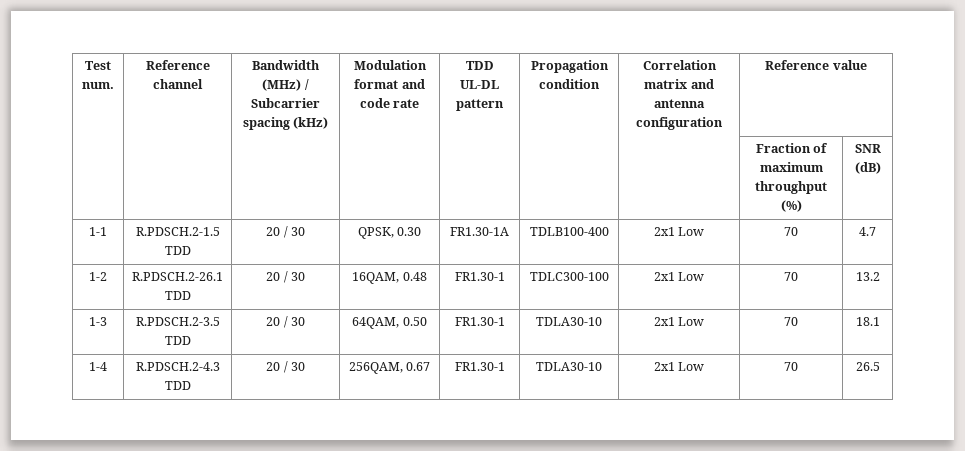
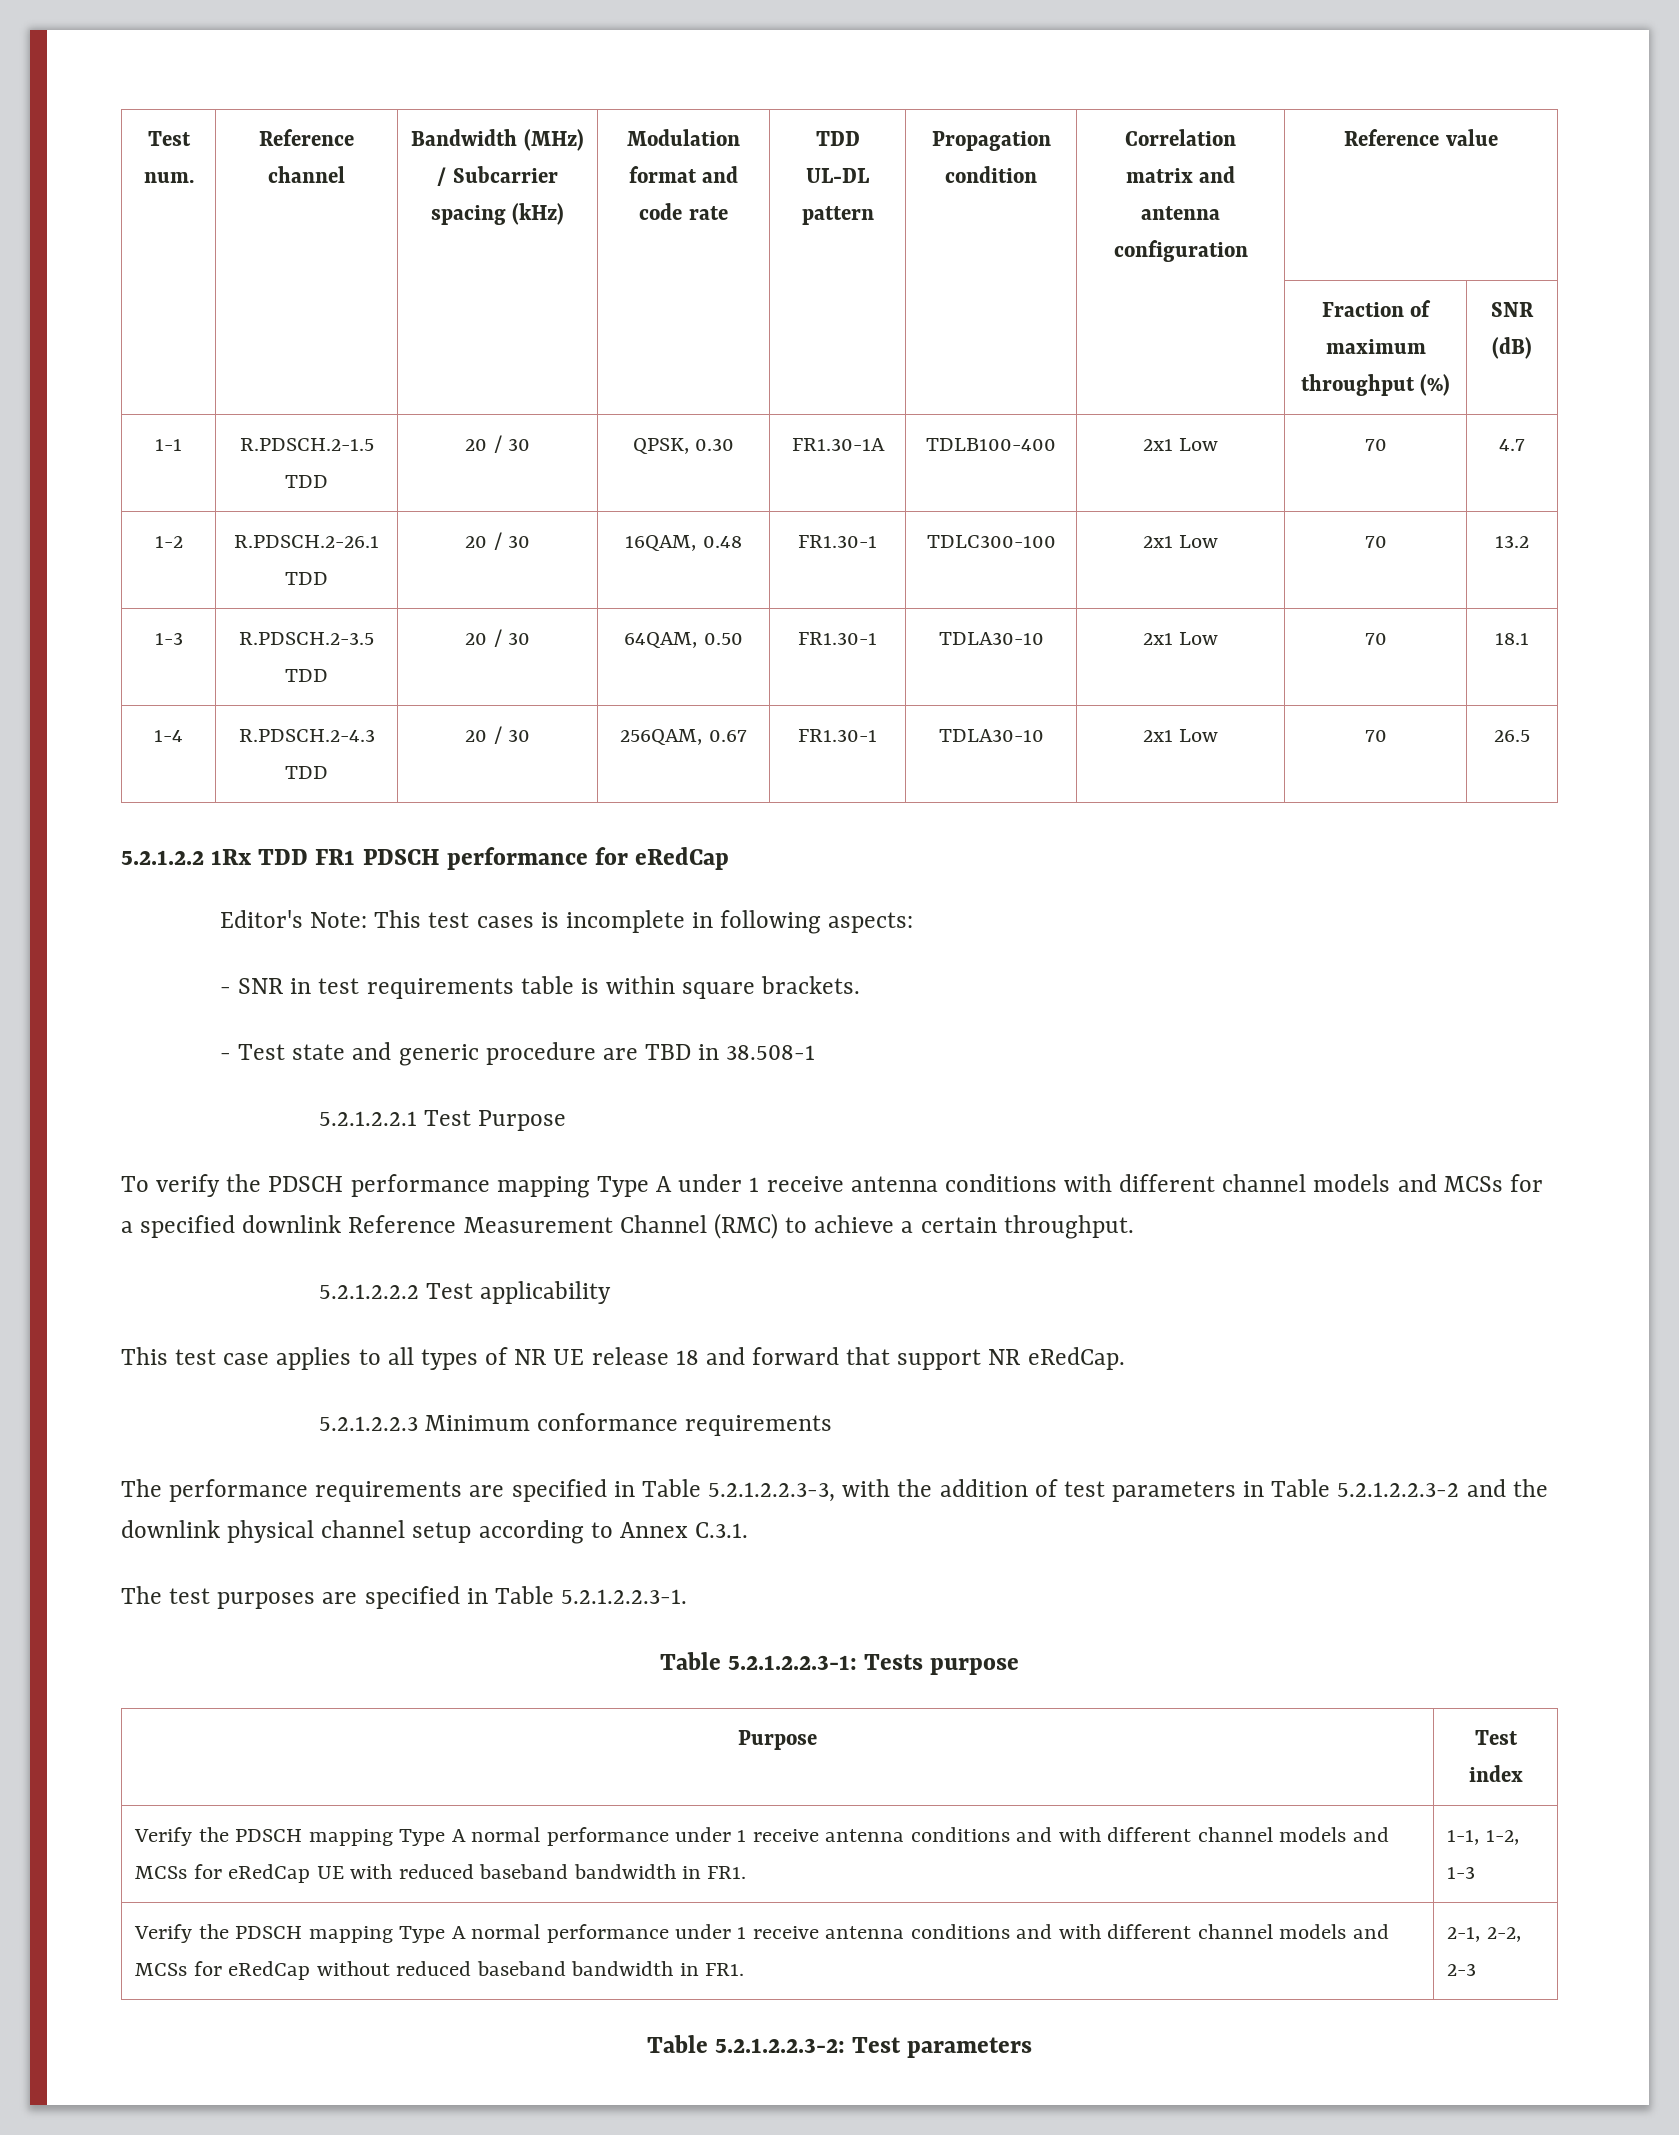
(880, 366) none -> [121,847,730,870] [219,910,914,934] [219,976,861,999] [219,1042,816,1066] [318,1110,567,1131] [121,1174,1543,1198] [121,1213,1134,1239] [318,1281,612,1304] [121,1347,1125,1370] [318,1413,833,1436] [121,1479,1548,1502] [121,1520,749,1544] [121,1586,688,1609] [659,1652,1020,1675] [738,1730,817,1750] [1474,1730,1518,1745] [1468,1765,1523,1782] [134,1827,1389,1846] [135,1864,747,1883] [1447,1830,1519,1845] [1447,1866,1476,1879] [134,1924,1389,1943] [135,1961,744,1980] [1447,1927,1521,1942] [1447,1963,1477,1976] [646,2035,1033,2058] // 5.2.1.2.2 1Rx TDD FR1 PDSCH performance for eRedCap // Editor's Note: This test cases is incomplete in following aspects: // - SNR in test requirements table is within square brackets. // - Test state and generic procedure are TBD in 38.508-1 // 5.2.1.2.2.1 Test Purpose // To verify the PDSCH performance mapping Type A under 1 receive antenna conditions with different channel models and MCSs for a specified downlink Reference Measurement Channel (RMC) to achieve a certain throughput. // 5.2.1.2.2.2 Test applicability // This test case applies to all types of NR UE release 18 and forward that support NR eRedCap. // 5.2.1.2.2.3 Minimum conformance requirements // The performance requirements are specified in Table 5.2.1.2.2.3-3, with the addition of test parameters in Table 5.2.1.2.2.3-2 and the downlink physical channel setup according to Annex C.3.1. // The test purposes are specified in Table 5.2.1.2.2.3-1. // Table 5.2.1.2.2.3-1: Tests purpose // Purpose | Test index // Verify the PDSCH mapping Type A normal performance under 1 receive antenna conditions and with different channel models and MCSs for eRedCap UE with reduced baseband bandwidth in FR1. | 1-1, 1-2, 1-3 // Verify the PDSCH mapping Type A normal performance under 1 receive antenna conditions and with different channel models and MCSs for eRedCap without reduced baseband bandwidth in FR1. | 2-1, 2-2, 2-3 // Table 5.2.1.2.2.3-2: Test parameters

